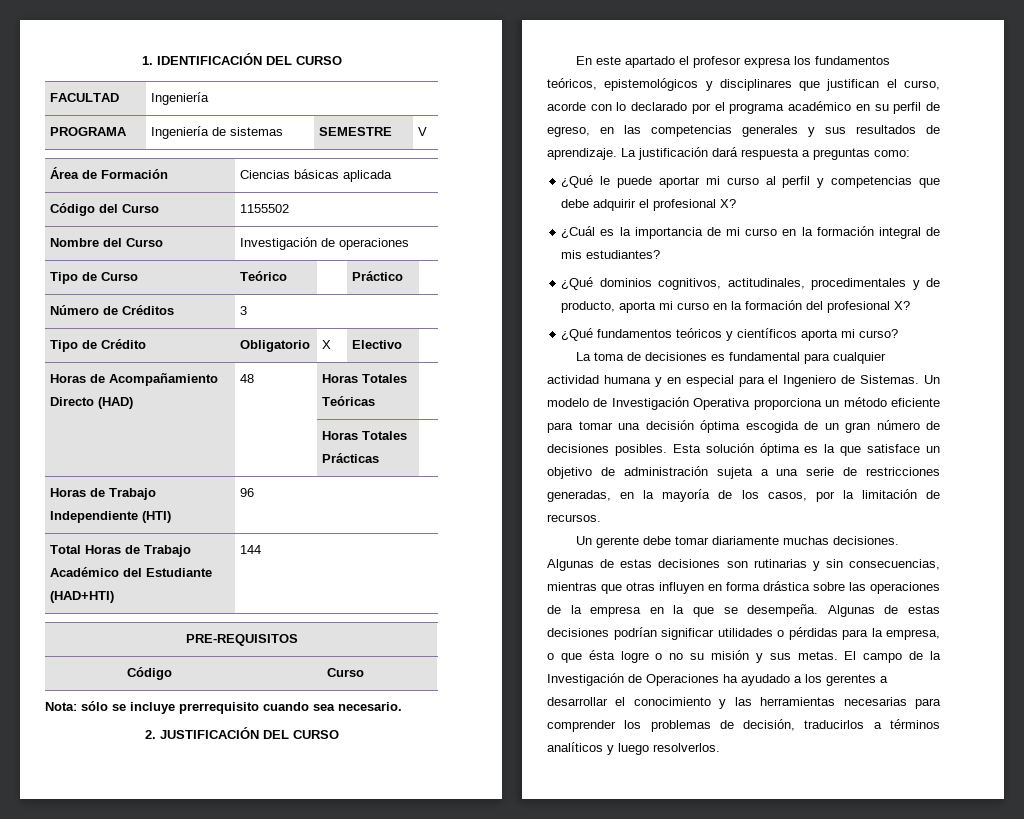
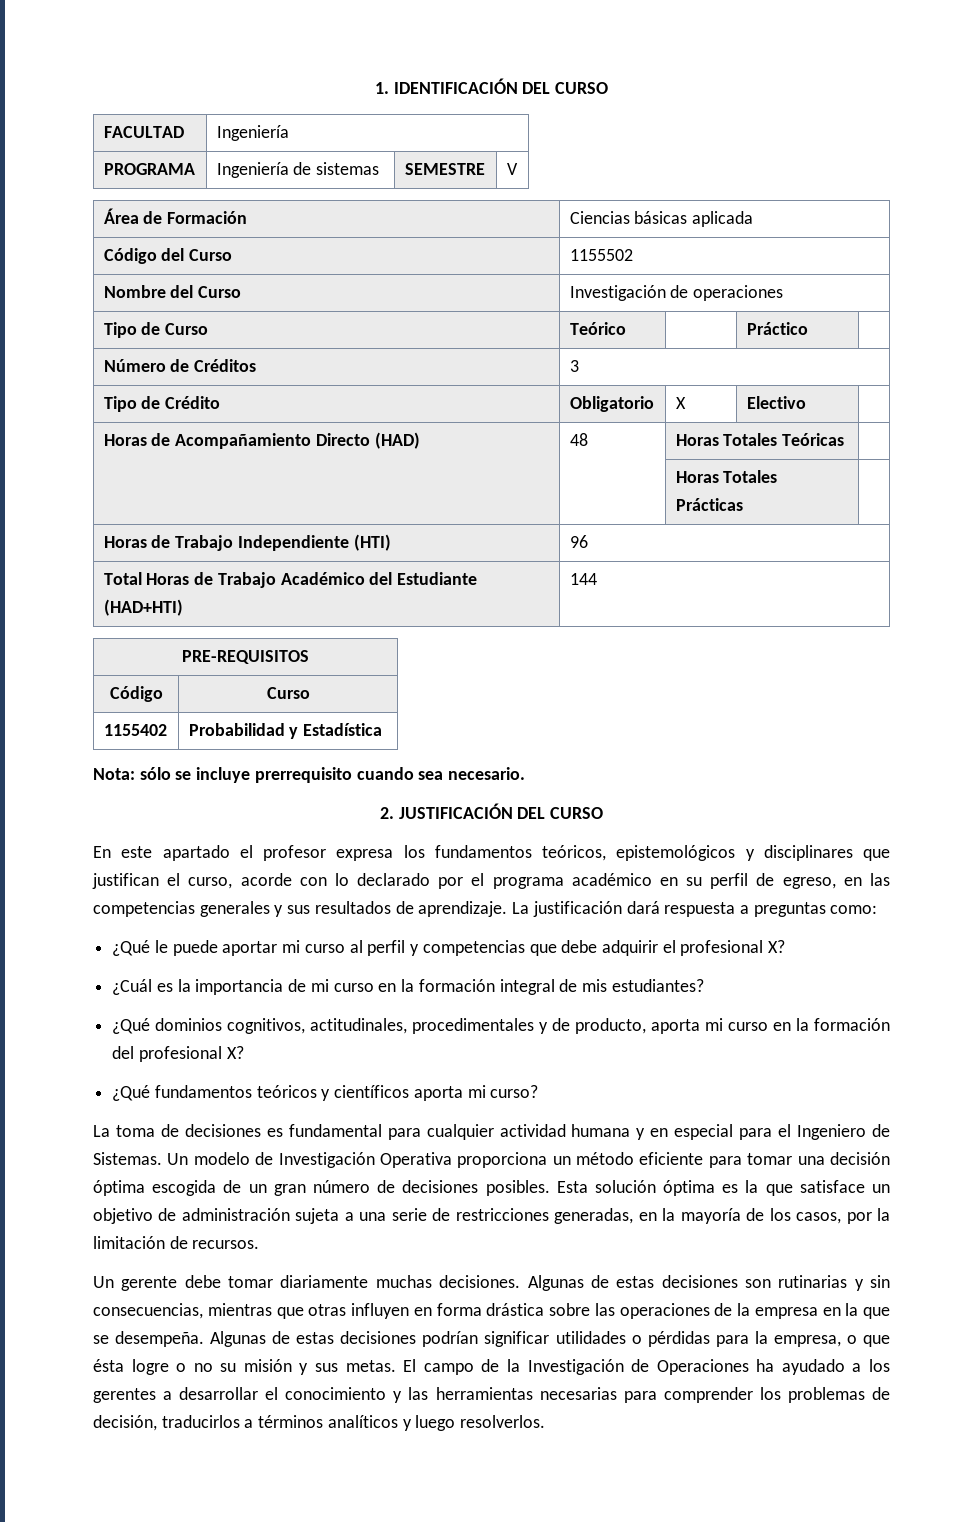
(364, 672) none -> [103,724,167,736] [188,723,383,739] // 1155402 | Probabilidad y Estadística

